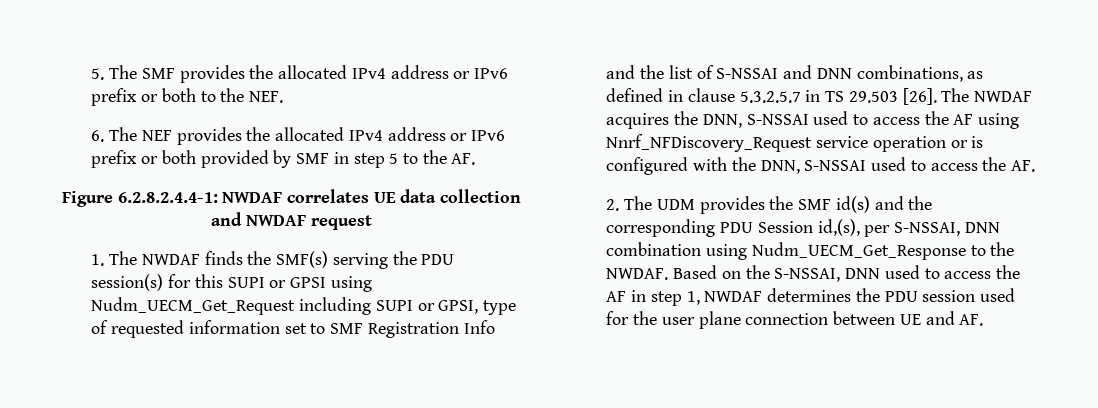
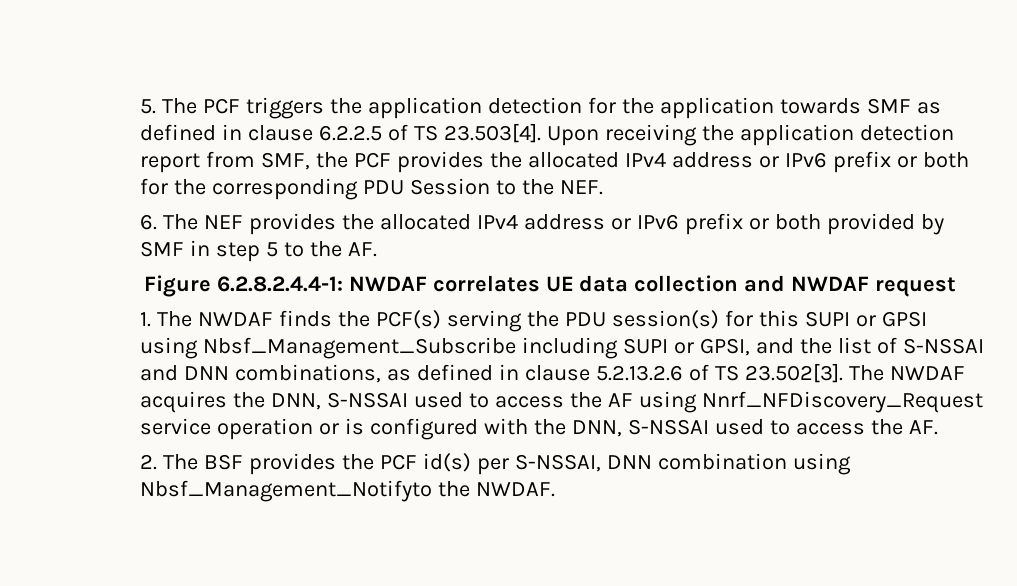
[141,68,175,79] SMF -> [203,97,941,119] [140,123,954,146] [140,151,392,173] PCF triggers the application detection for the application towards SMF as defined in clause 6.2.2.5 of TS 23.503[4]. Upon receiving the application detection report from SMF, the PCF
(196, 95) none -> [140,178,491,200] for the corresponding PDU Session
[276,251,329,268] SMF(s) -> [376,310,442,329] PCF(s)
[91,297,296,315] Nudm_UECM_Get_Request -> [203,337,517,359] Nbsf_Management_Subscribe
[483,300,517,315] [91,320,495,338] type of requested information set to SMF Registration Info -> (751, 347) none
[739,88,937,105] 5.3.2.5.7 in TS 29.503 [26]. -> [595,363,843,383] 5.2.13.2.6 of TS 23.502[3].
[656,196,933,214] [606,219,860,237] UDM provides the SMF id(s) and the corresponding PDU Session id,(s), -> [204,453,471,475] BSF provides the PCF id(s)
[751,242,1015,260] [606,265,1020,282] [606,288,1015,306] [606,311,984,329] Nudm_UECM_Get_Response to the NWDAF. Based on the S-NSSAI, DNN used to access the AF in step 1, NWDAF determines the PDU session used for the user plane connection between UE and AF. -> [140,480,556,502] Nbsf_Management_Notifyto the NWDAF.

